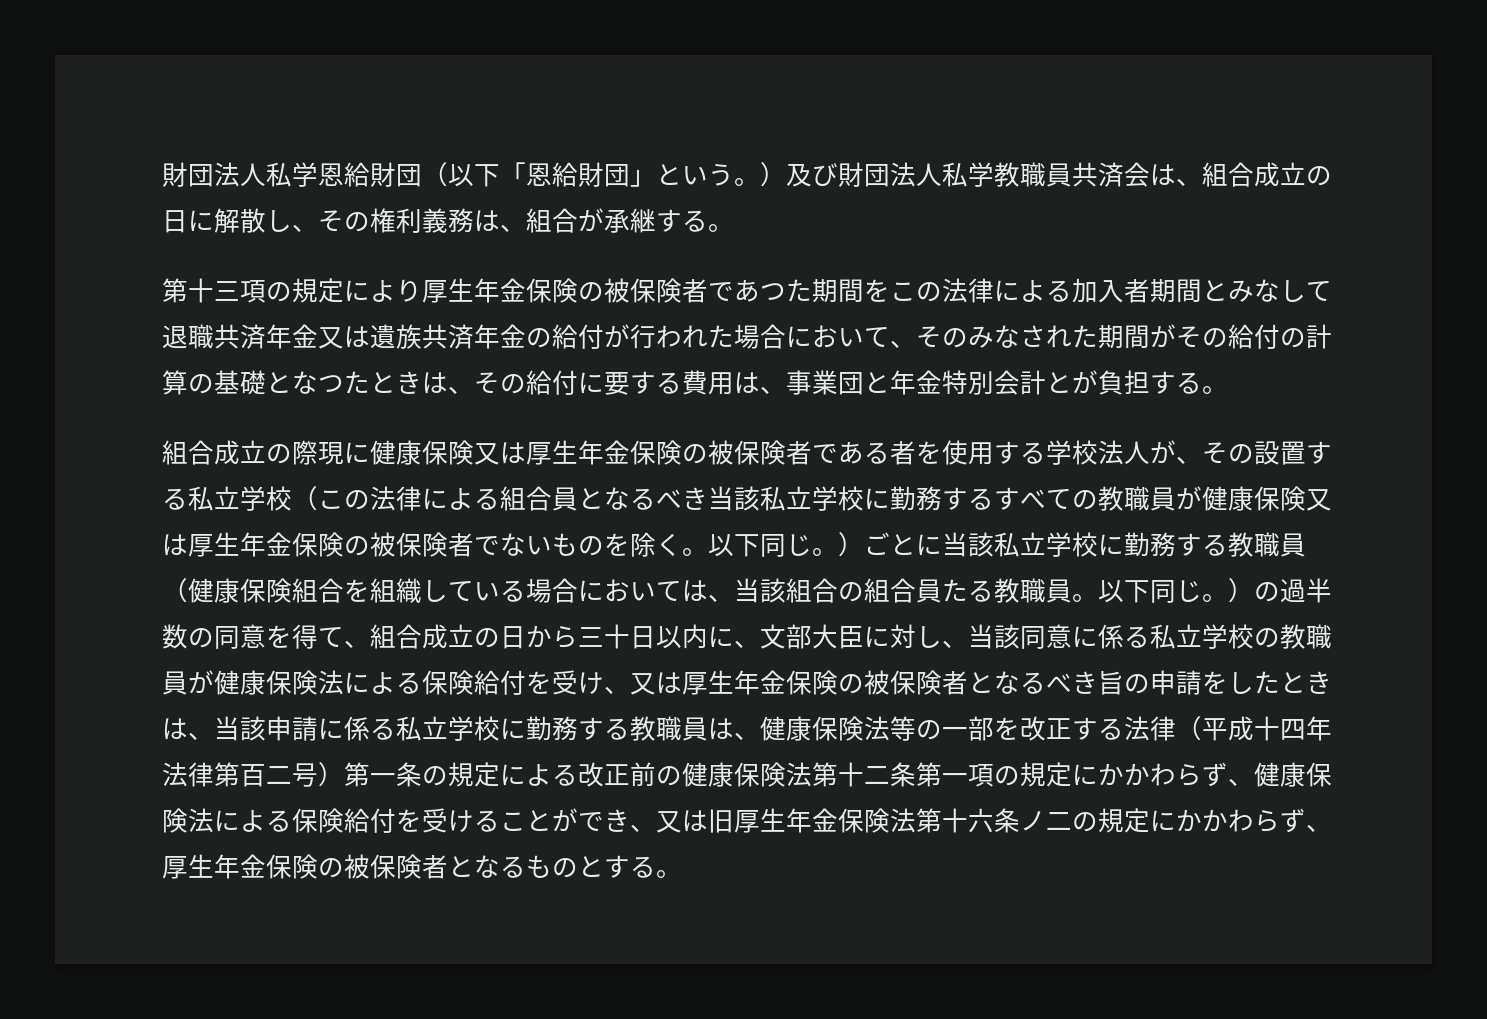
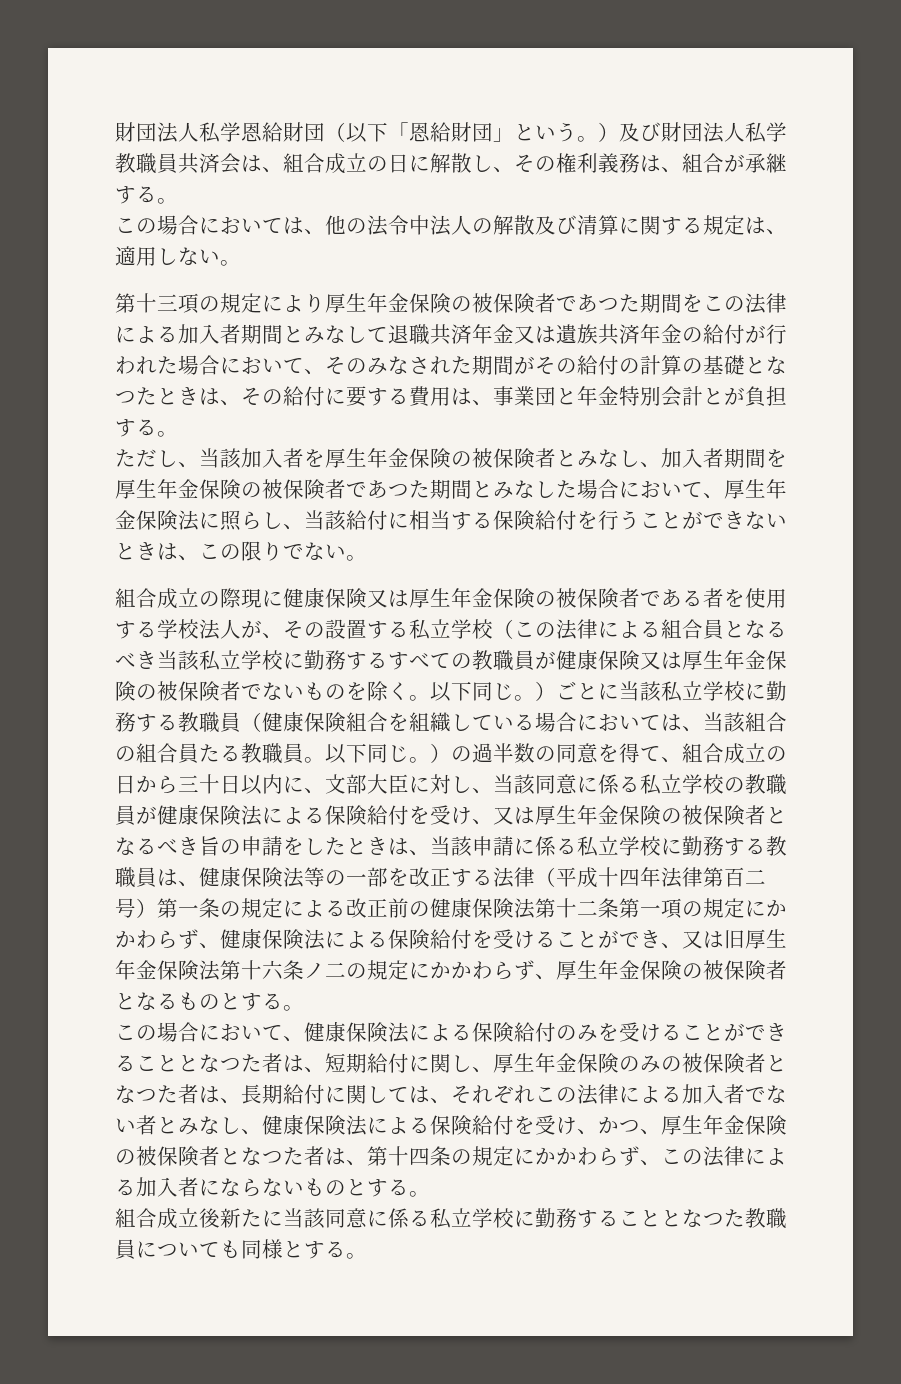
(734, 228) none -> [114,215,787,236] [114,246,241,266] // この場合においては、他の法令中法人の解散及び清算に関する規定は、適用しない。
(1228, 390) none -> [114,448,787,469] [114,479,787,499] [114,510,787,531] [114,541,367,561] // ただし、当該加入者を厚生年金保険の被保険者とみなし、加入者期間を厚生年金保険の被保険者であつた期間とみなした場合において、厚生年金保険法に照らし、当該給付に相当する保険給付を行うことができないときは、この限りでない。
(682, 874) none -> [114,1022,787,1043] [114,1053,787,1073] [114,1084,787,1105] [114,1115,787,1136] [114,1146,787,1167] [114,1177,430,1197] [114,1208,787,1229] [114,1239,367,1259] // この場合において、健康保険法による保険給付のみを受けることができることとなつた者は、短期給付に関し、厚生年金保険のみの被保険者となつた者は、長期給付に関しては、それぞれこの法律による加入者でない者とみなし、健康保険法による保険給付を受け、かつ、厚生年金保険の被保険者となつた者は、第十四条の規定にかかわらず、この法律による加入者にならないものとする。 // 組合成立後新たに当該同意に係る私立学校に勤務することとなつた教職員についても同様とする。

